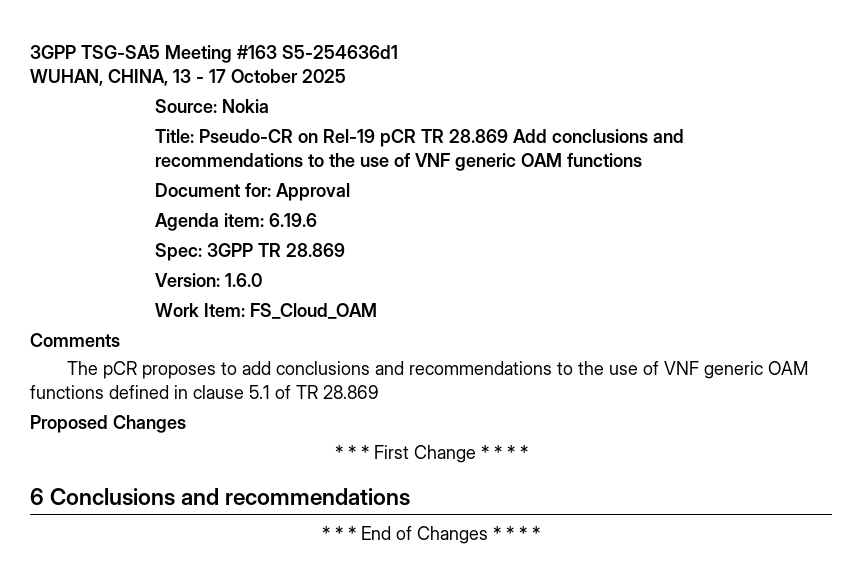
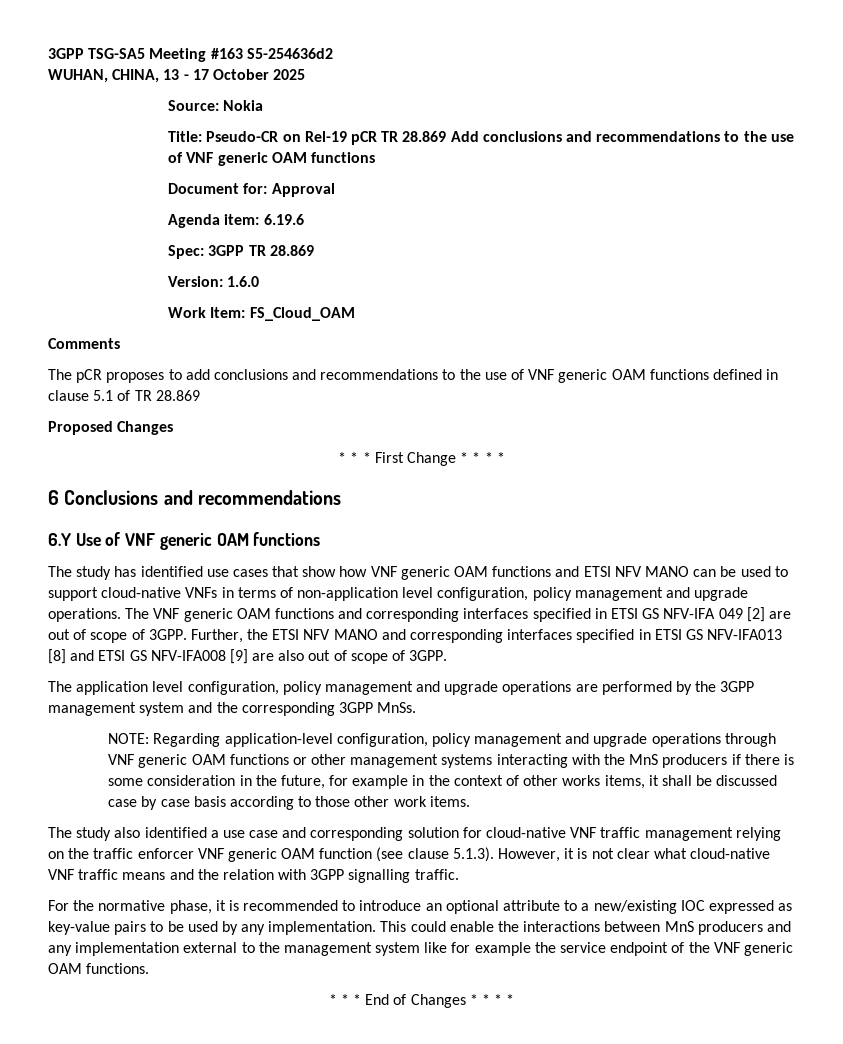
[282,45,398,59] S5-254636d1 -> [246,48,333,59] S5-254636d2
(411, 497) none -> [48,532,321,550] [48,566,788,580] [48,587,749,601] [48,607,791,622] [48,629,783,643] [48,649,448,664] [48,681,755,695] [48,702,417,716] [108,733,776,747] [108,754,794,768] [108,775,778,789] [108,796,470,810] [48,827,781,841] [48,847,771,862] [48,869,459,883] [48,900,793,914] [48,921,791,935] [48,942,793,956] [48,963,150,974] // 6.Y Use of VNF generic OAM functions // The study has identified use cases that show how VNF generic OAM functions and ETSI NFV MANO can be used to support cloud-native VNFs in terms of non-application level configuration, policy management and upgrade operations. The VNF generic OAM functions and corresponding interfaces specified in ETSI GS NFV-IFA 049 [2] are out of scope of 3GPP. Further, the ETSI NFV MANO and corresponding interfaces specified in ETSI GS NFV-IFA013 [8] and ETSI GS NFV-IFA008 [9] are also out of scope of 3GPP. // The application level configuration, policy management and upgrade operations are performed by the 3GPP management system and the corresponding 3GPP MnSs. // NOTE: Regarding application-level configuration, policy management and upgrade operations through VNF generic OAM functions or other management systems interacting with the MnS producers if there is some consideration in the future, for example in the context of other works items, it shall be discussed case by case basis according to those other work items. // The study also identified a use case and corresponding solution for cloud-native VNF traffic management relying on the traffic enforcer VNF generic OAM function (see clause 5.1.3). However, it is not clear what cloud-native VNF traffic means and the relation with 3GPP signalling traffic. // For the normative phase, it is recommended to introduce an optional attribute to a new/existing IOC expressed as key-value pairs to be used by any implementation. This could enable the interactions between MnS producers and any implementation external to the management system like for example the service endpoint of the VNF generic OAM functions.

